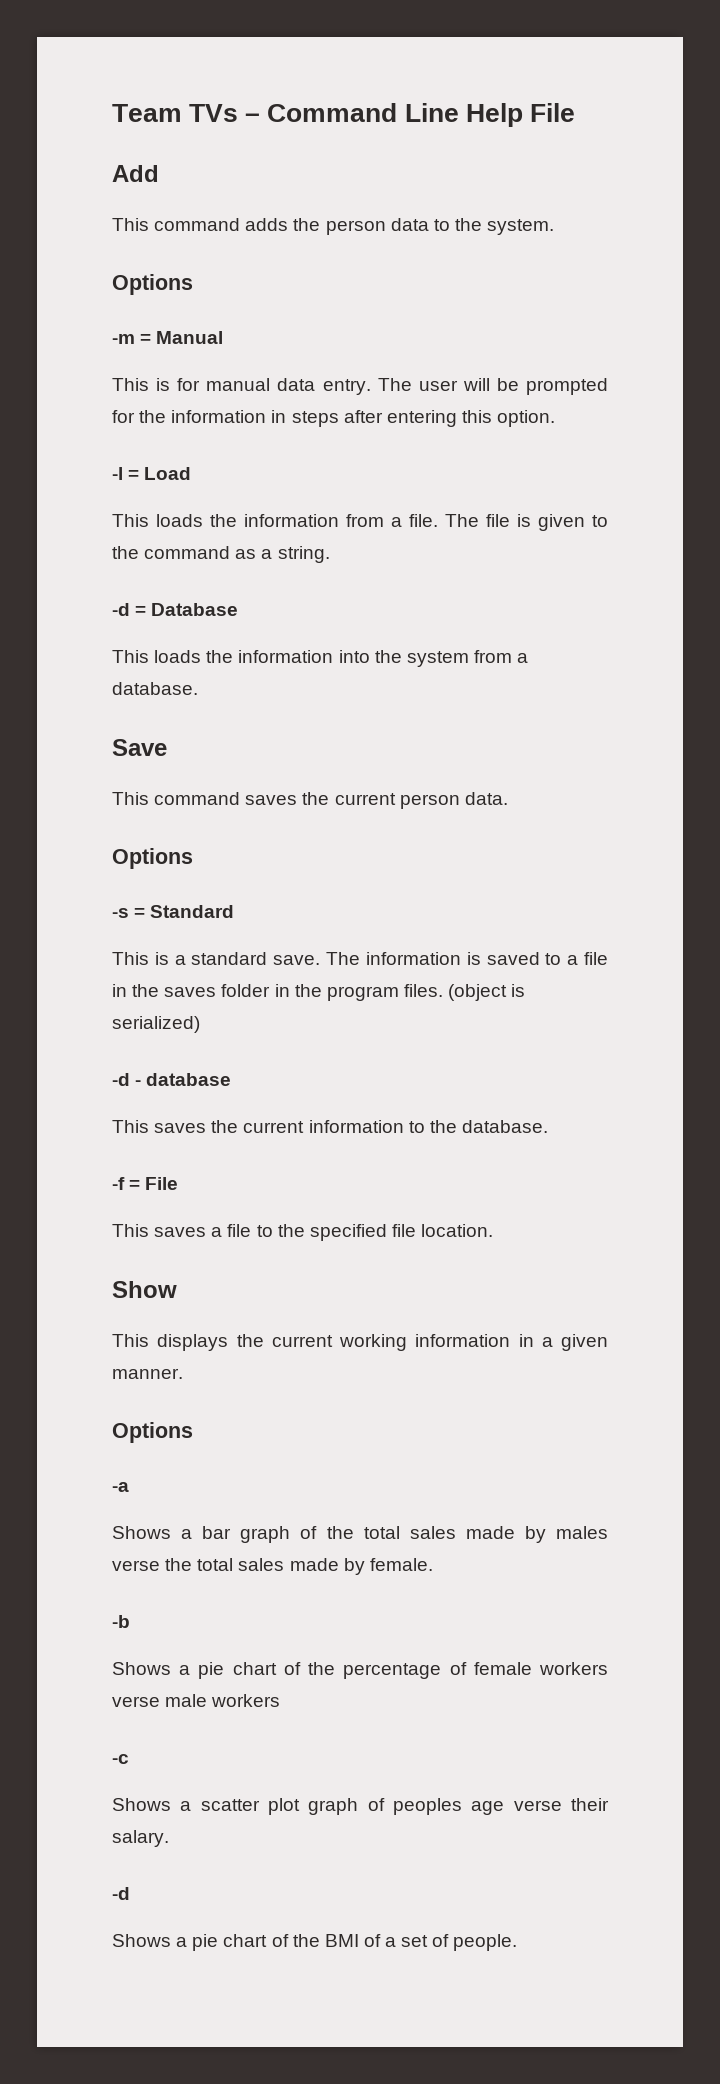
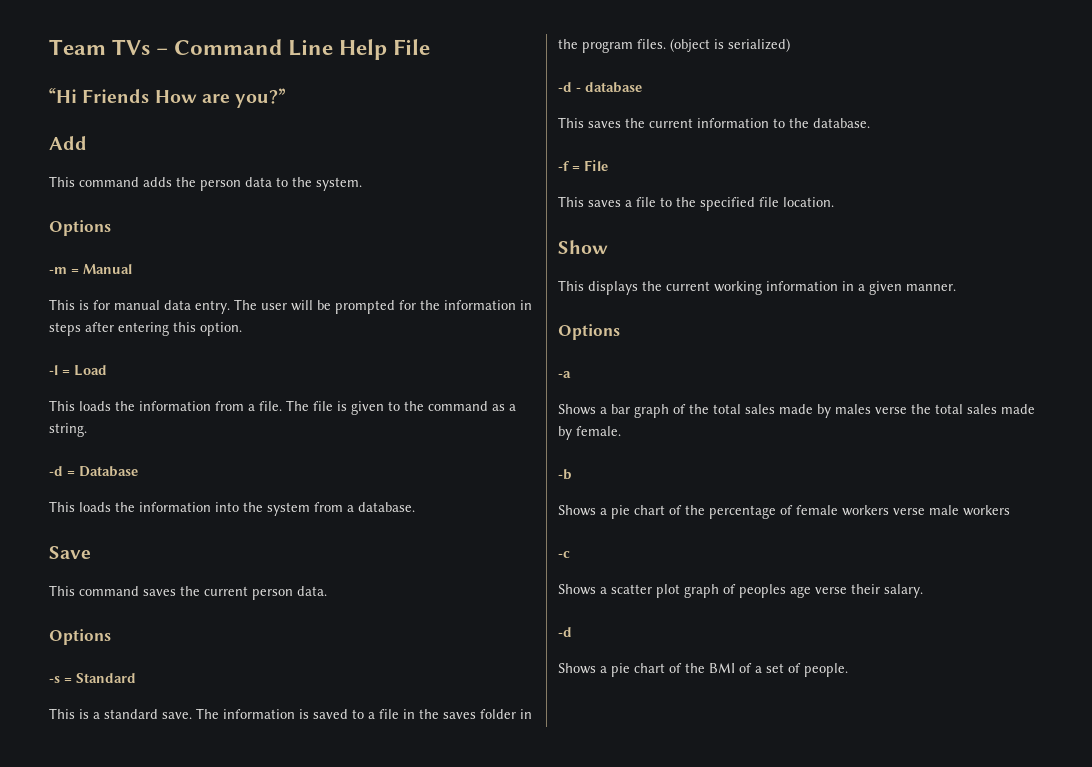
(575, 112) none -> [49,88,286,108] // “Hi Friends How are you?”

